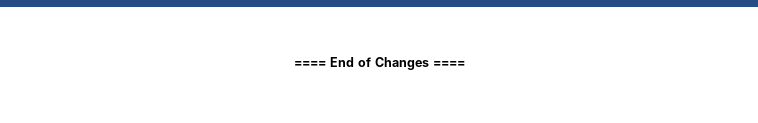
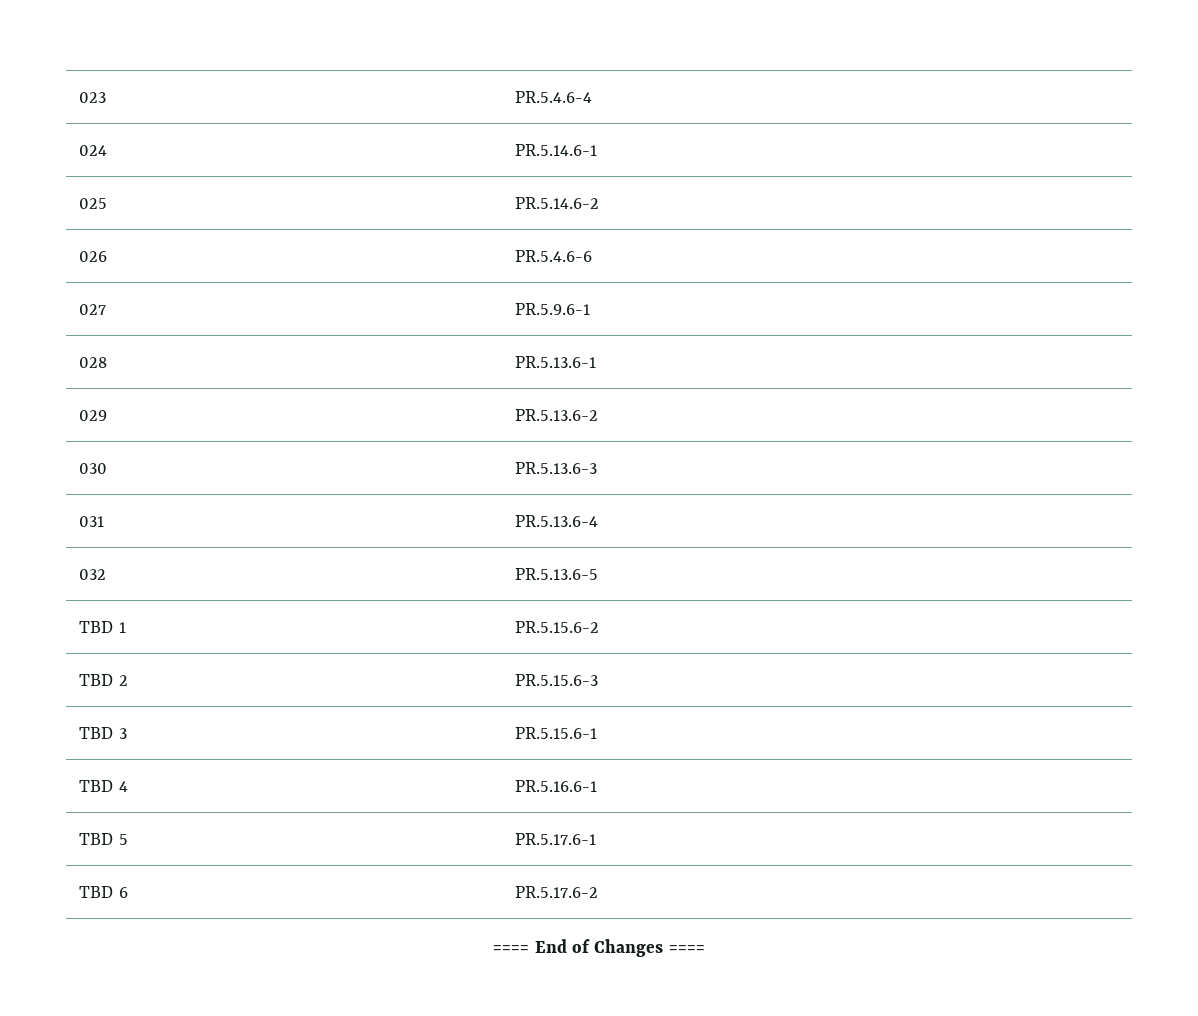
(293, 64) none -> [79,92,107,103] [515,91,593,103] [79,145,108,156] [515,144,598,156] [79,198,108,209] [515,197,600,209] [79,251,108,262] [515,250,593,262] [79,304,107,315] [515,303,591,315] [79,357,108,368] [515,356,597,368] [79,410,108,421] [515,409,599,421] [79,463,108,474] [515,462,598,474] [79,516,105,527] [515,515,599,527] [79,569,107,580] [515,568,599,580] [79,621,126,633] [515,621,600,633] [79,674,128,686] [515,674,599,686] [79,727,127,739] [515,727,598,739] [79,780,128,792] [515,780,598,792] [79,833,128,845] [515,833,597,845] [79,886,128,898] [515,886,599,898] 023 | PR.5.4.6-4 // 024 | PR.5.14.6-1 // 025 | PR.5.14.6-2 // 026 | PR.5.4.6-6 // 027 | PR.5.9.6-1 // 028 | PR.5.13.6-1 // 029 | PR.5.13.6-2 // 030 | PR.5.13.6-3 // 031 | PR.5.13.6-4 // 032 | PR.5.13.6-5 // TBD 1 | PR.5.15.6-2 // TBD 2 | PR.5.15.6-3 // TBD 3 | PR.5.15.6-1 // TBD 4 | PR.5.16.6-1 // TBD 5 | PR.5.17.6-1 // TBD 6 | PR.5.17.6-2 //

